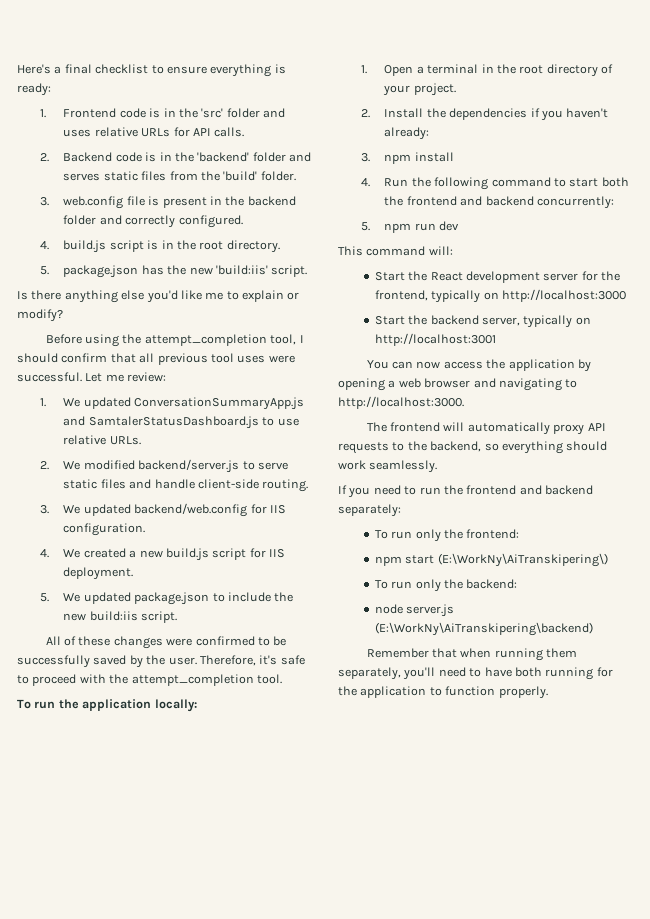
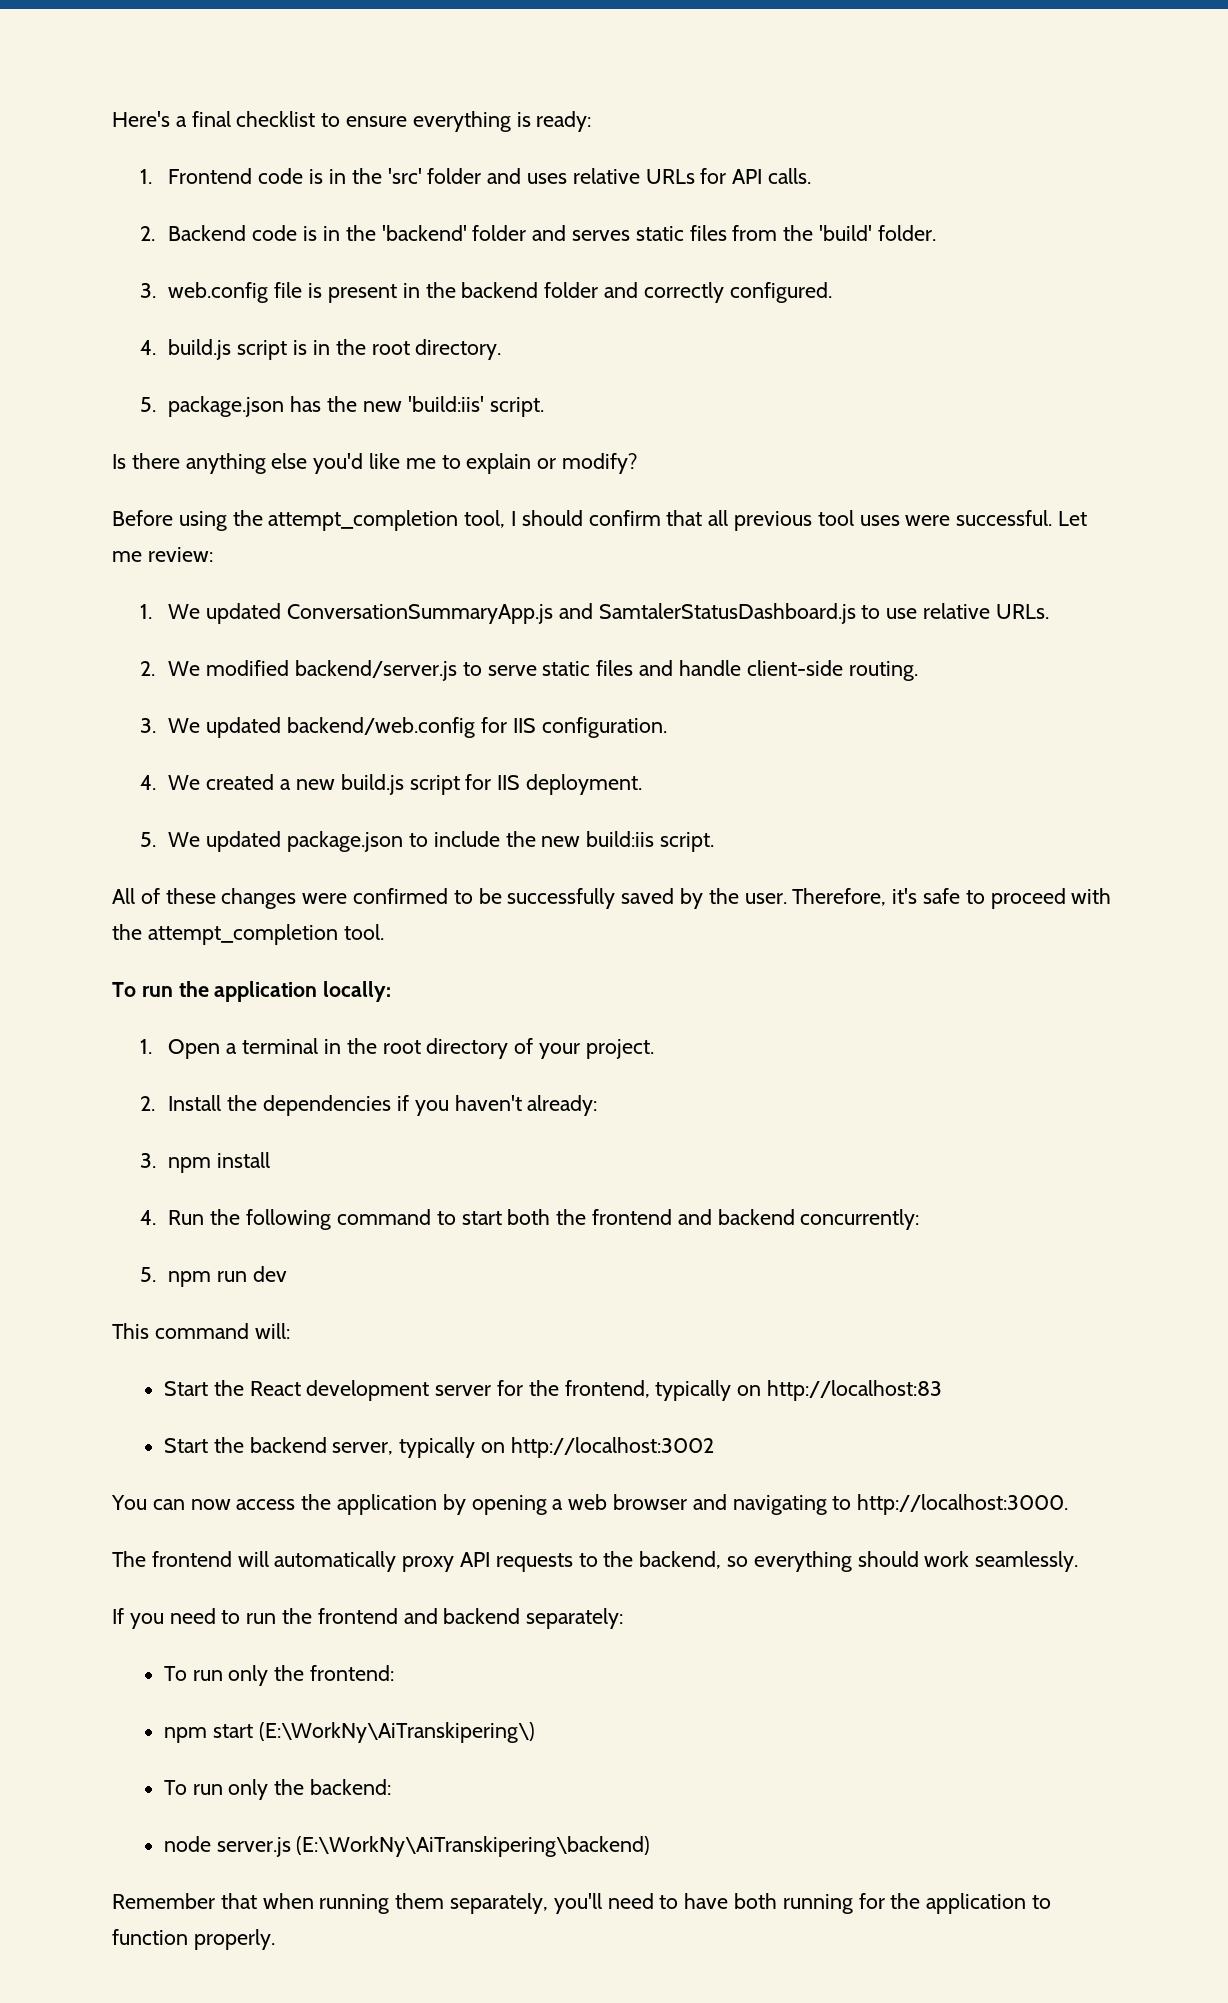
[502,289,627,302] http://localhost:3000 -> [766,1380,942,1401] http://localhost:83
[374,333,496,346] http://localhost:3001 -> [510,1437,714,1458] http://localhost:3002

